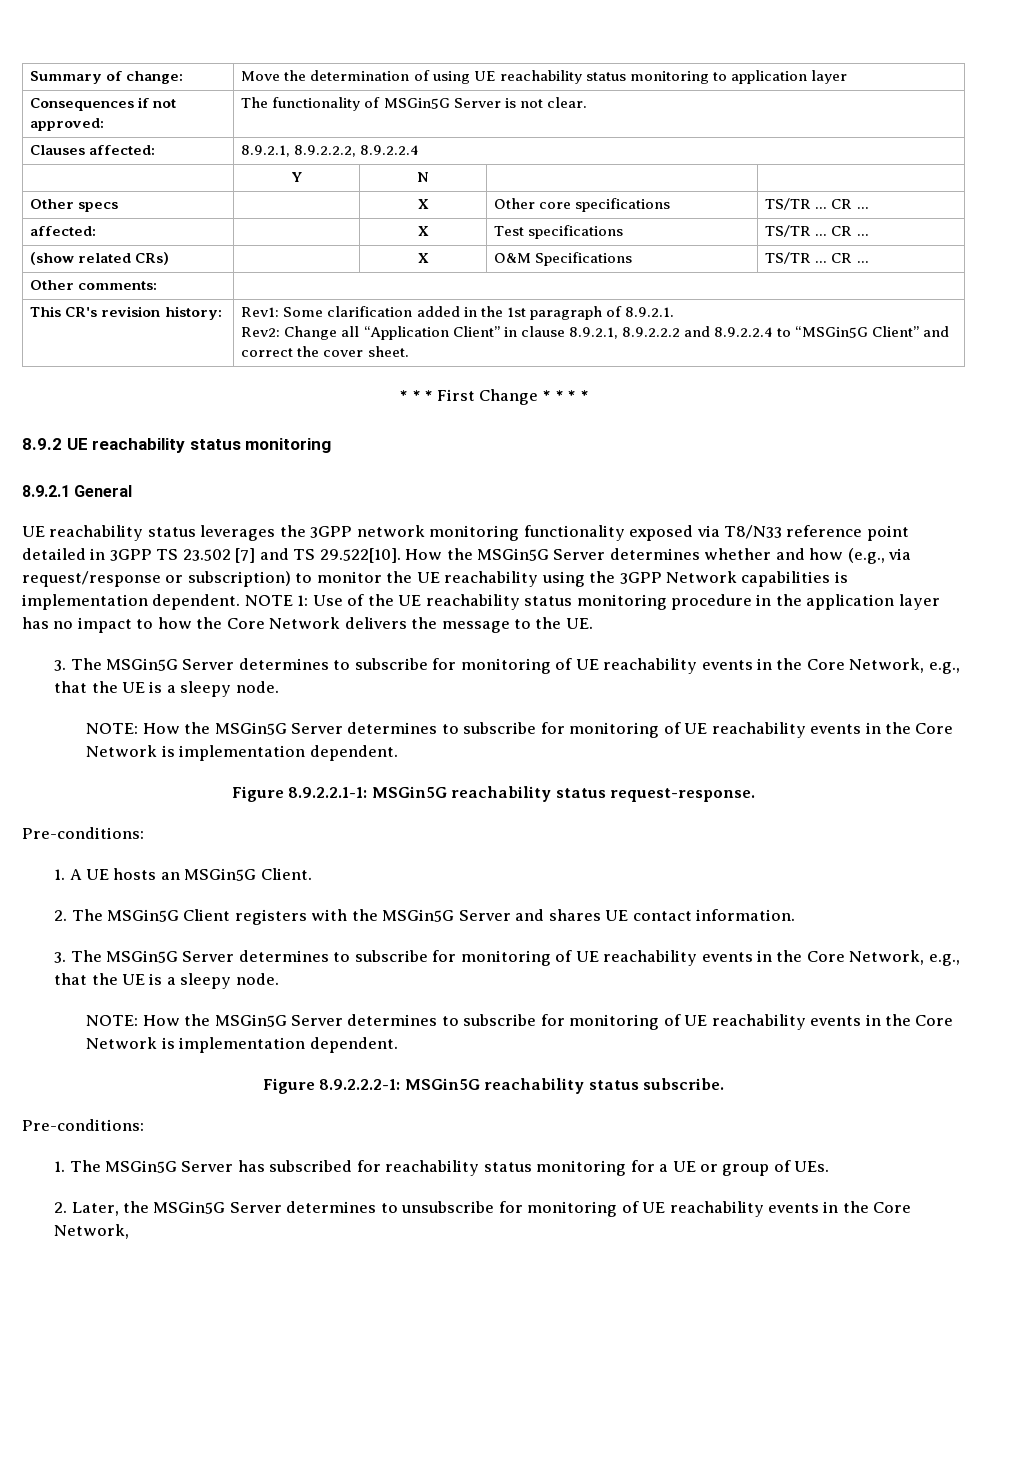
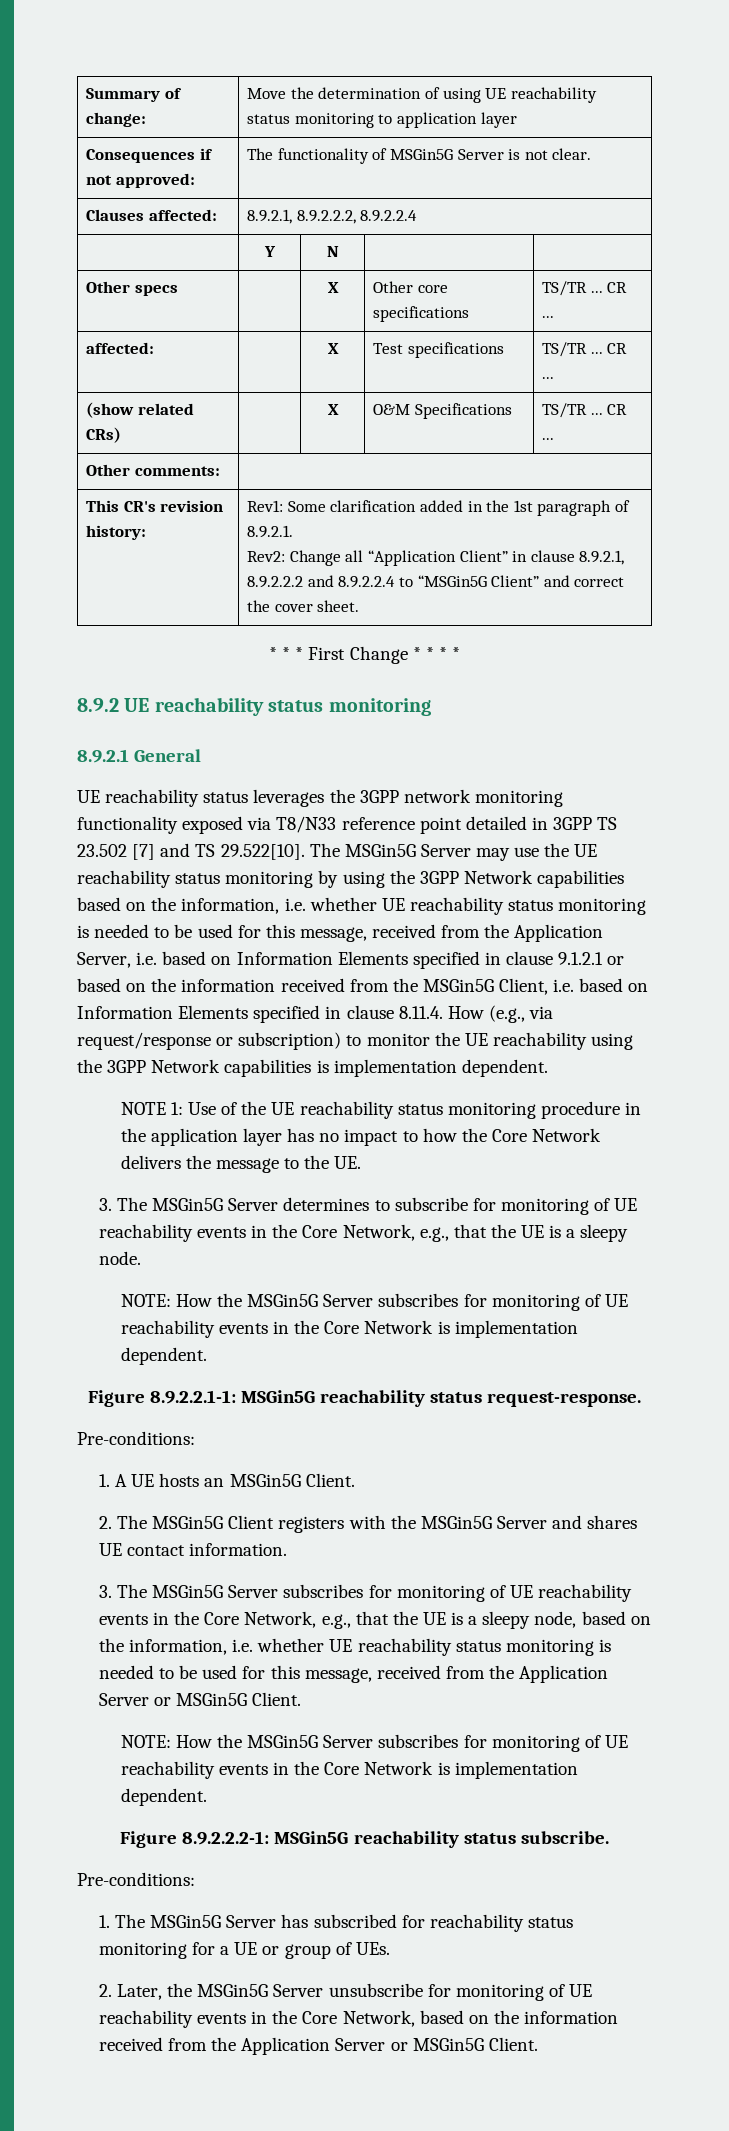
[405,548,844,561] How the MSGin5G Server determines whether and how -> [309,843,598,861] [77,870,625,888] [77,897,647,915] [77,924,604,942] [77,951,625,969] [77,978,649,995] [77,1005,484,1023] The MSGin5G Server may use the UE reachability status monitoring by using the 3GPP Network capabilities based on the information, i.e. whether UE reachability status monitoring is needed to be used for this message, received from the Application Server, i.e. based on Information Elements specified in clause 9.1.2.1 or based on the information received from the MSGin5G Client, i.e. based on Information Elements specified in clause 8.11.4. How
(241, 602) none -> (548, 1068) //
[347,722,537,734] determines to subscribe -> [378,1293,459,1307] subscribes
[238,950,428,962] determines to subscribe -> [283,1584,364,1598] subscribes
[235,973,279,985] [86,1014,537,1027] node. // NOTE: How the MSGin5G Server determines to subscribe -> [534,1611,651,1628] [98,1638,611,1656] [98,1665,609,1683] [98,1692,302,1706] [120,1734,459,1748] node, based on the information, i.e. whether UE reachability status monitoring is needed to be used for this message, received from the Application Server or MSGin5G Client. // NOTE: How the MSGin5G Server subscribes
[286,1201,398,1213] determines to -> (324, 1990) none
(130, 1231) none -> [419,2010,619,2024] [98,2037,538,2055] based on the information received from the Application Server or MSGin5G Client.

